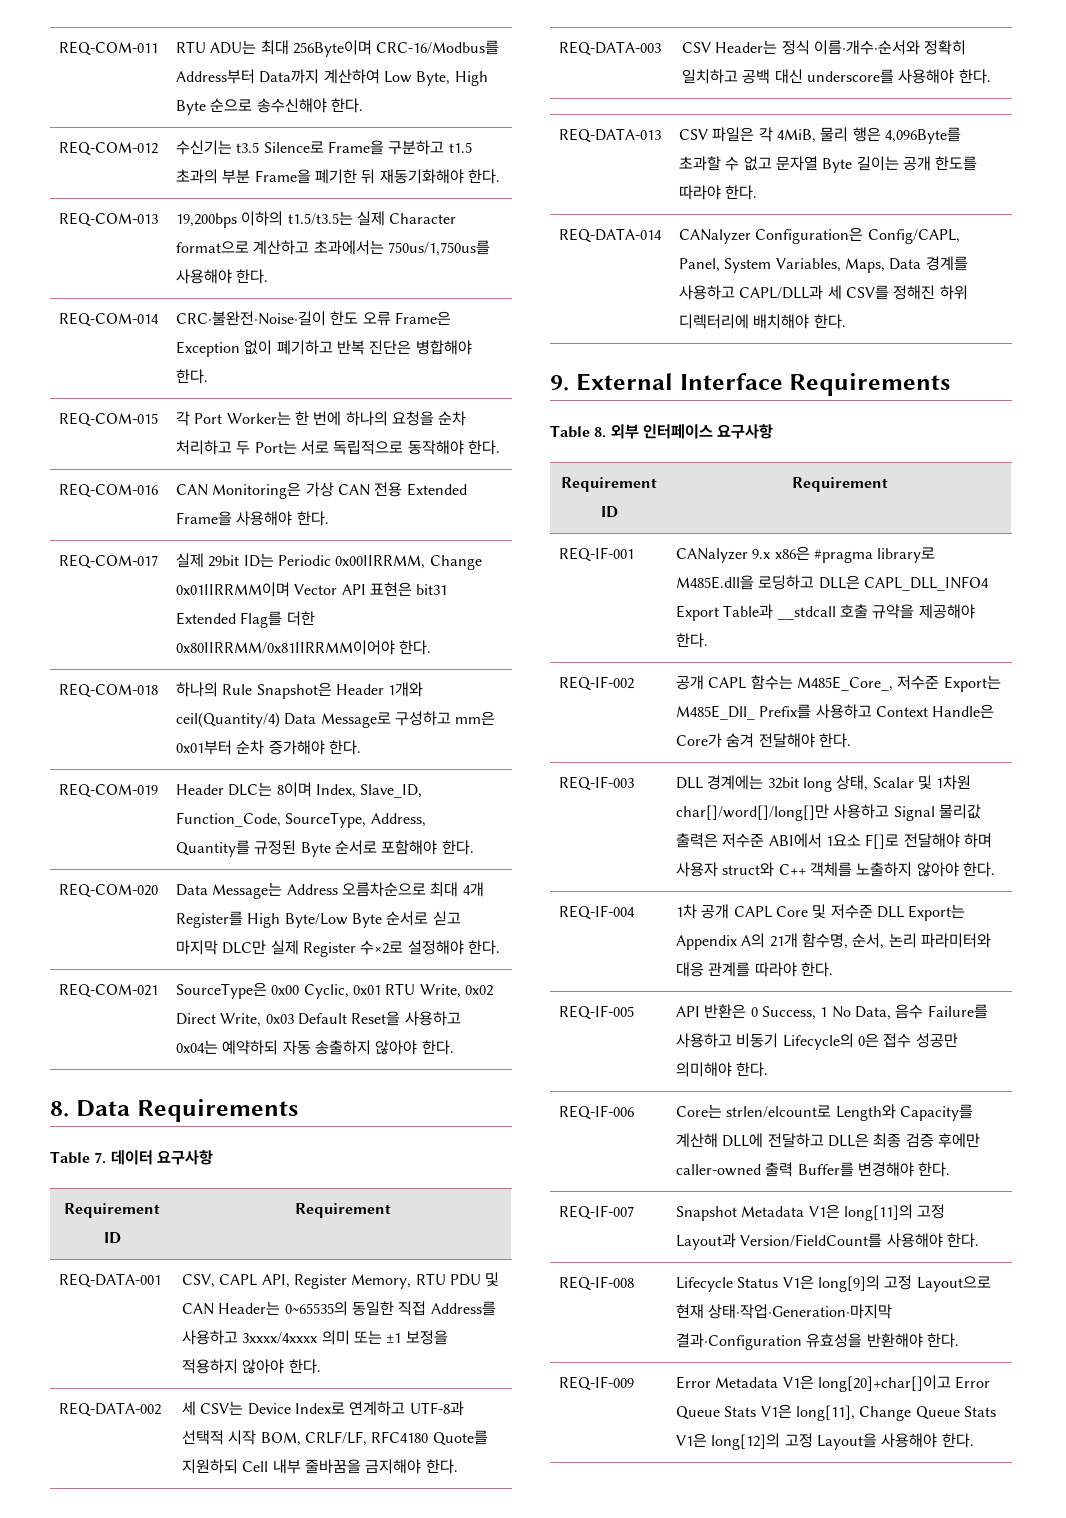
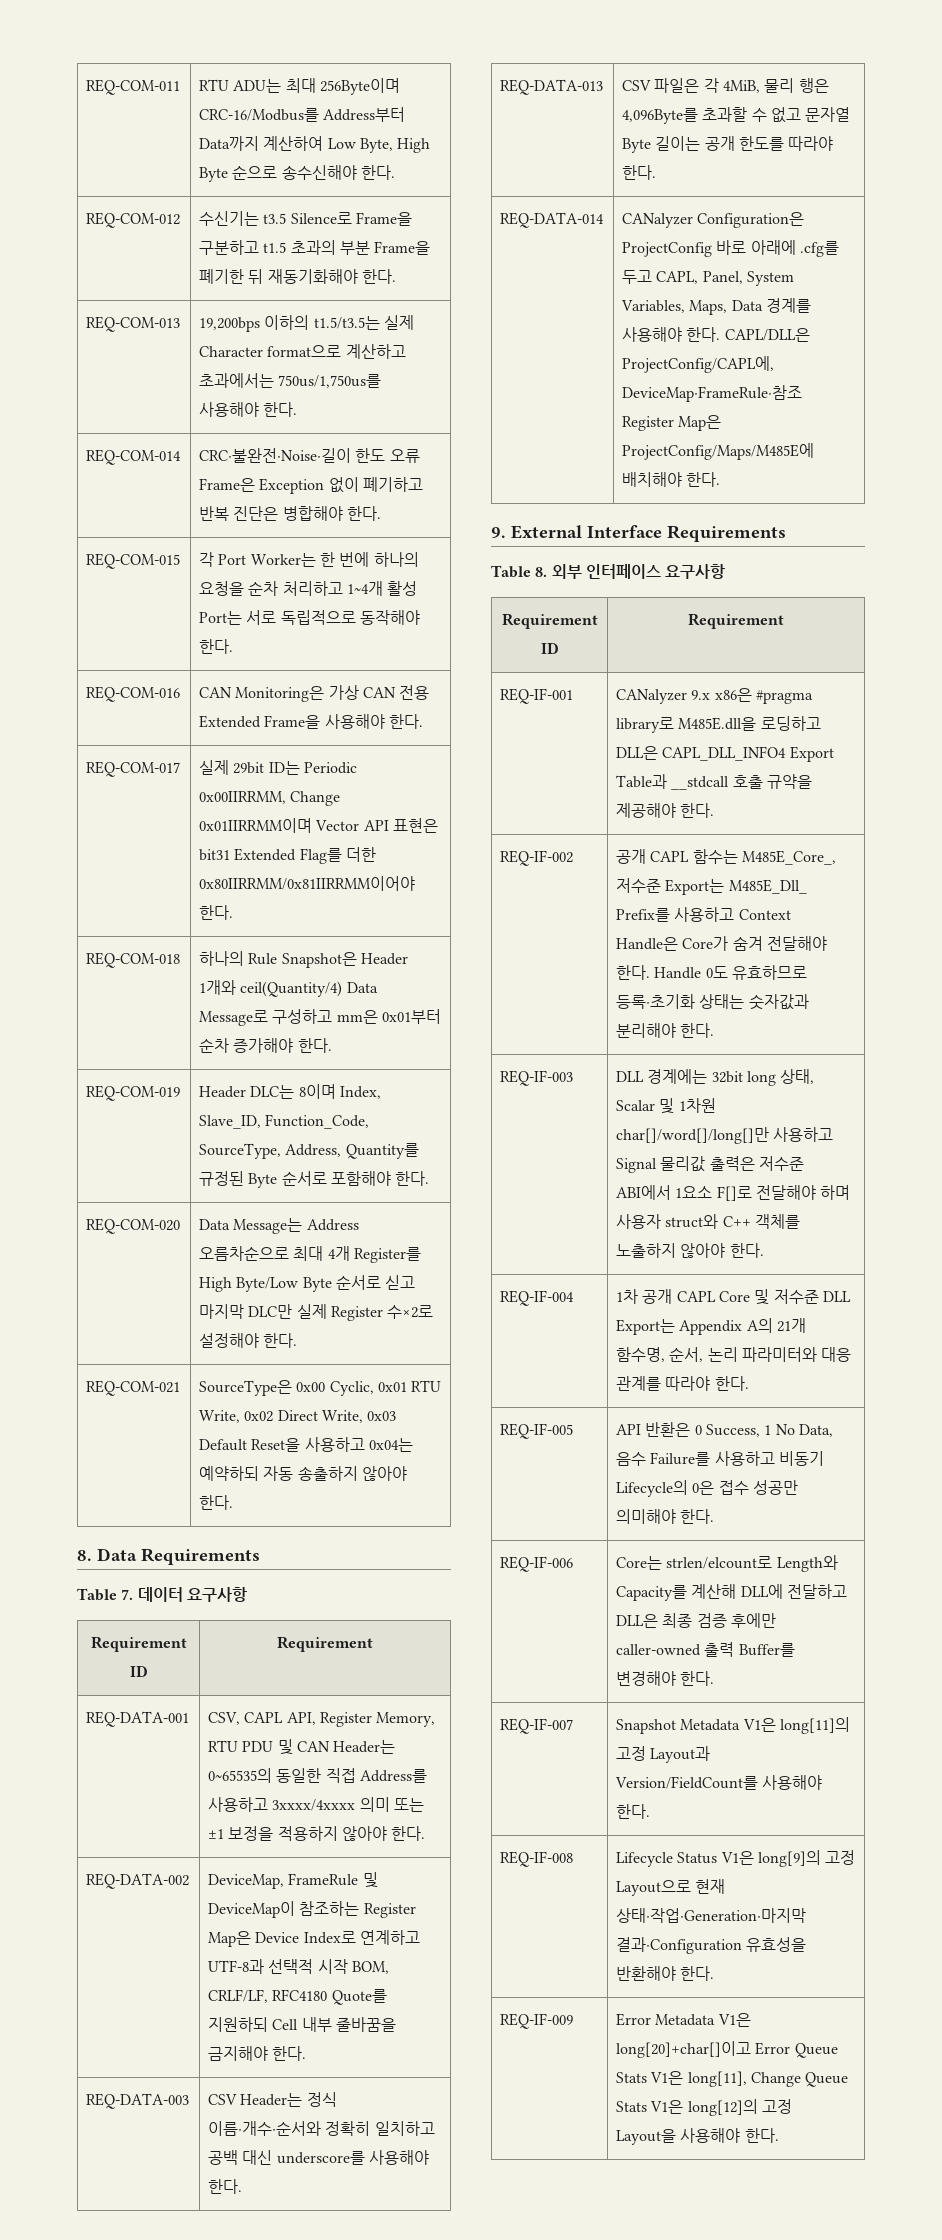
[236,441,251,455] 두 -> [346,581,418,596] 1~4개 활성
[181,1401,244,1416] 세 CSV는 -> [208,1872,378,1889] [208,1901,416,1918] [208,1931,252,1947] DeviceMap, FrameRule 및 DeviceMap이 참조하는 Register Map은
[867,229,960,244] Config/CAPL, -> [622,240,839,257] [622,270,699,284] ProjectConfig 바로 아래에 .cfg를 두고 CAPL,
[678,285,968,300] [678,314,749,329] 사용하고 CAPL/DLL과 세 CSV를 정해진 하위 디렉터리에 -> [622,327,810,342] [622,356,775,373] [622,385,803,402] [622,415,722,431] [622,443,815,460] 사용해야 한다. CAPL/DLL은 ProjectConfig/CAPL에, DeviceMap·FrameRule·참조 Register Map은 ProjectConfig/Maps/M485E에
(851, 740) none -> [654,965,807,980] [616,994,809,1010] [616,1023,715,1038] Handle 0도 유효하므로 등록·초기화 상태는 숫자값과 분리해야 한다.

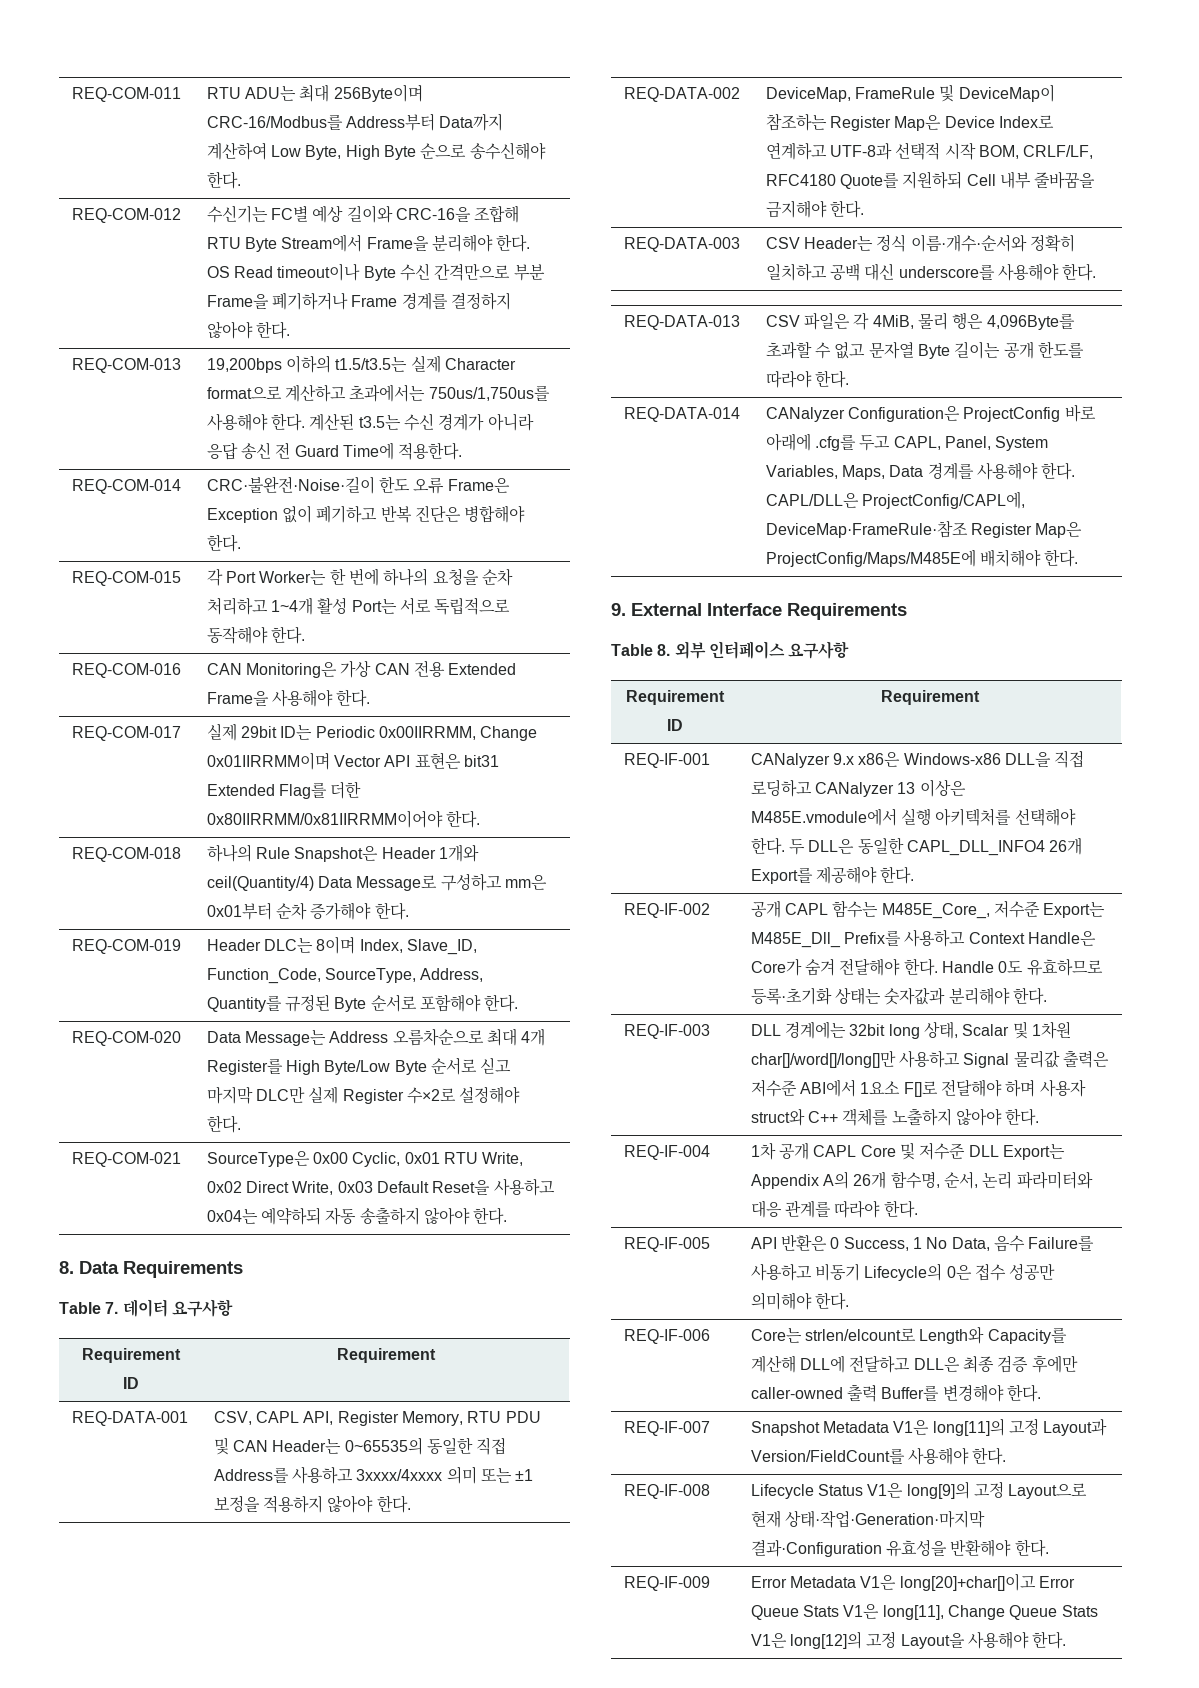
[263,212,412,226] [199,240,431,255] [199,269,358,284] t3.5 Silence로 Frame을 구분하고 t1.5 초과의 부분 Frame을 폐기한 뒤 재동기화해야 -> [271,205,520,223] [206,234,531,252] [206,263,545,281] [206,292,512,310] [206,321,253,339] FC별 예상 길이와 CRC-16을 조합해 RTU Byte Stream에서 Frame을 분리해야 한다. OS Read timeout이나 Byte 수신 간격만으로 부분 Frame을 폐기하거나 Frame 경계를 결정하지 않아야
(298, 409) none -> [309,413,534,431] [206,442,463,460] 계산된 t3.5는 수신 경계가 아니라 응답 송신 전 Guard Time에 적용한다.
[755,690,813,704] [616,716,821,733] [616,746,834,762] [616,774,812,790] #pragma library로 M485E.dll을 로딩하고 DLL은 CAPL_DLL_INFO4 Export Table과 __stdcall 호출 규약을 -> [903,750,1085,768] [750,779,966,797] [750,808,1076,826] [750,837,1083,856] [750,868,813,884] Windows-x86 DLL을 직접 로딩하고 CANalyzer 13 이상은 M485E.vmodule에서 실행 아키텍처를 선택해야 한다. 두 DLL은 동일한 CAPL_DLL_INFO4 26개 Export를
[776,1318,806,1333] 21개 -> [853,1171,887,1189] 26개

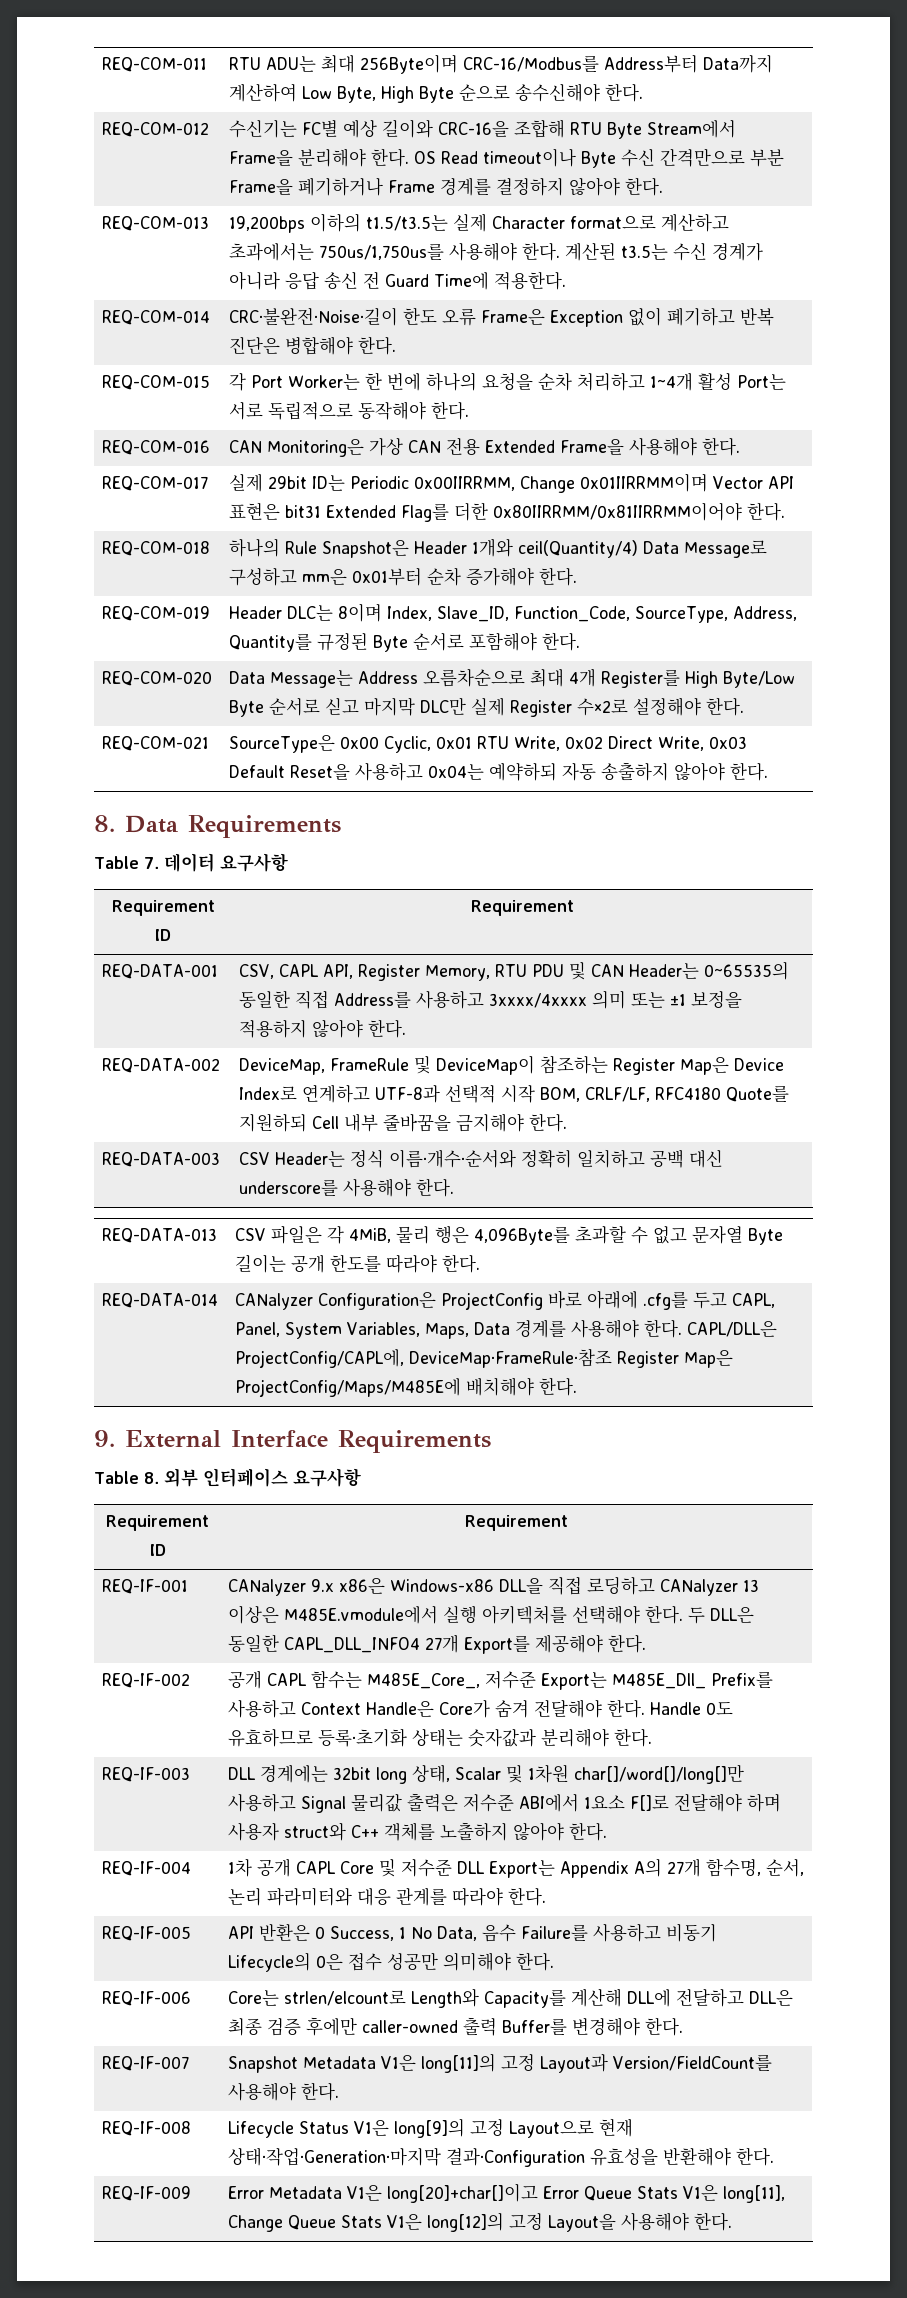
[1049,837,1083,855] 26개 -> [425,1634,460,1653] 27개
[853,1171,887,1189] 26개 -> [667,1858,702,1877] 27개

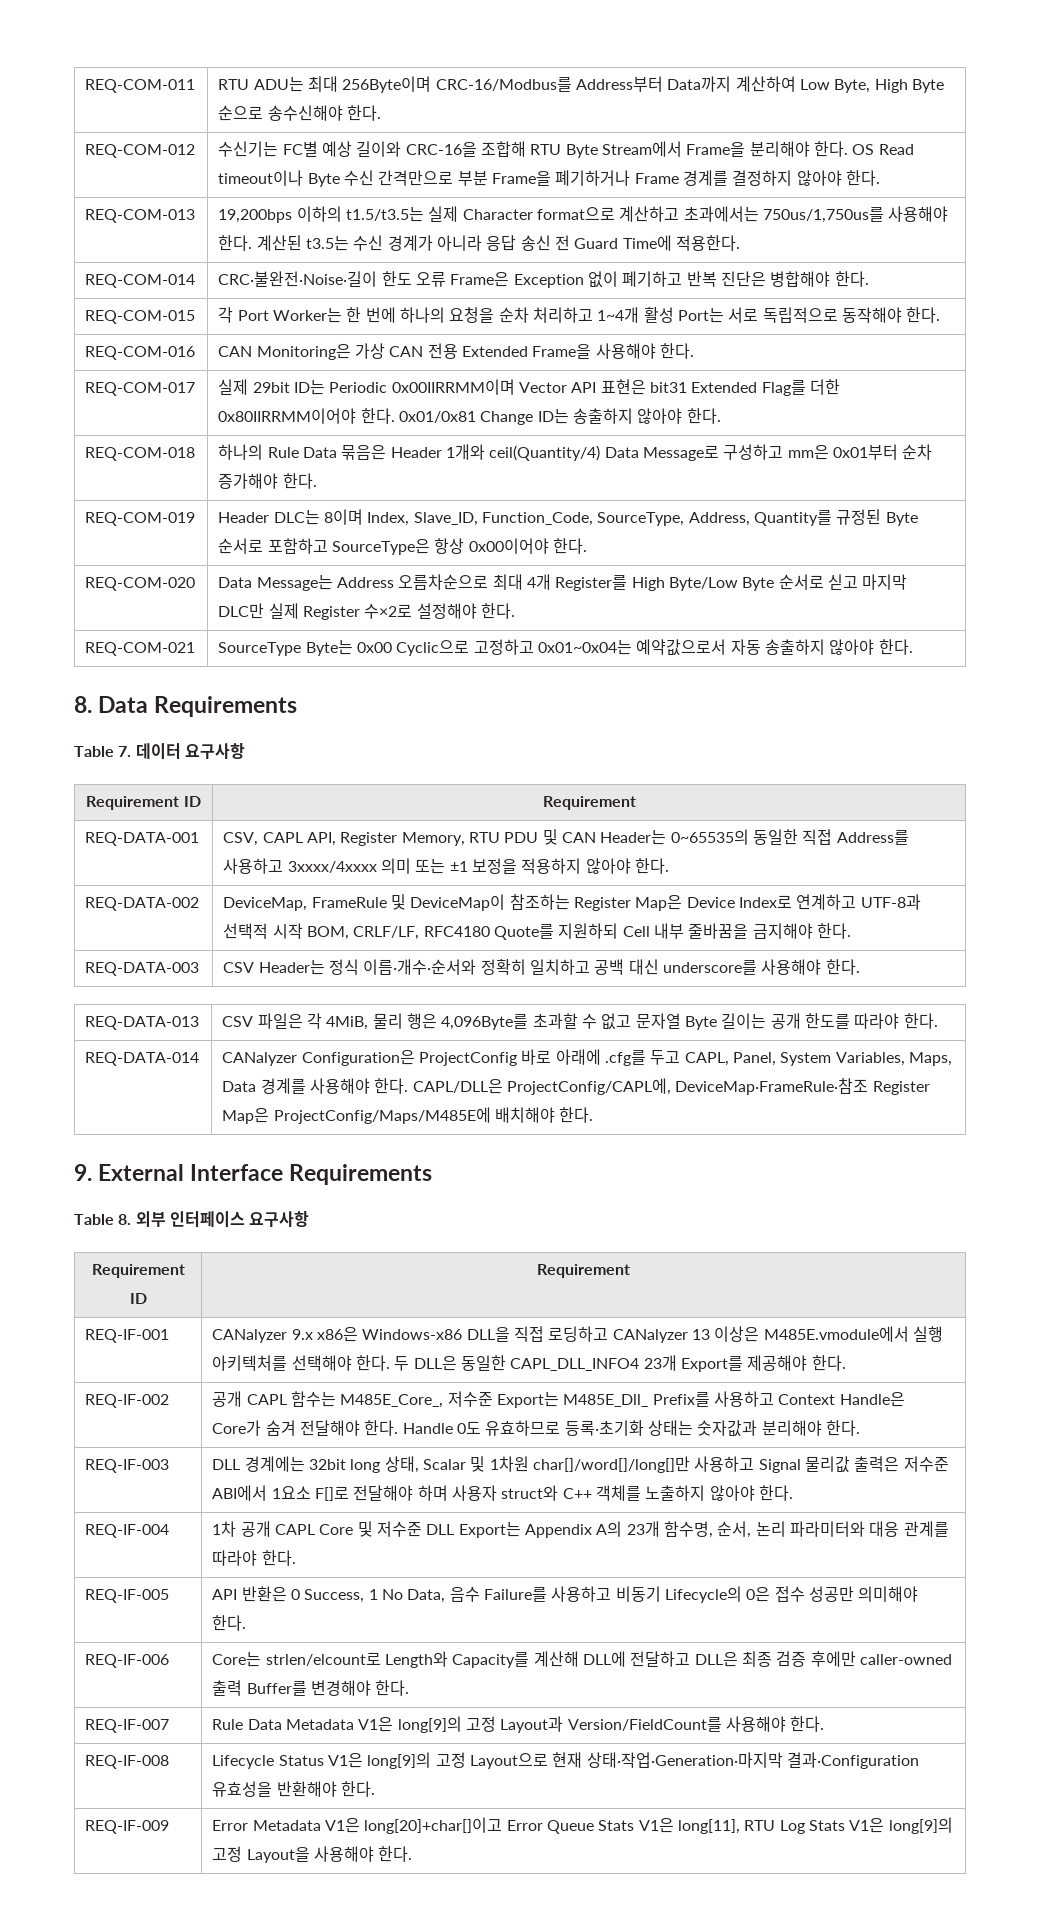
[414,473,709,493] 0x00IIRRMM, Change 0x01IIRRMM이며 -> [391,379,515,395] 0x00IIRRMM이며
[493,502,743,521] 0x80IIRRMM/0x81IIRRMM이어야 -> [218,408,683,425] 0x80IIRRMM이어야 한다. 0x01/0x81 Change ID는 송출하지 않아야
[322,540,410,558] Snapshot은 -> [303,444,387,460] Data 묶음은
[469,632,538,651] 포함해야 -> [267,538,549,555] 포함하고 SourceType은 항상 0x00이어야
[229,735,748,753] [229,762,558,781] SourceType은 0x00 Cyclic, 0x01 RTU Write, 0x02 Direct Write, 0x03 Default Reset을 사용하고 0x04는 예약하되 -> [218,639,727,656] SourceType Byte는 0x00 Cyclic으로 고정하고 0x01~0x04는 예약값으로서
[425,1634,460,1653] 27개 -> [643,1355,677,1371] 23개
[667,1858,702,1877] 27개 -> [626,1521,660,1537] 23개
[228,2053,497,2073] Snapshot Metadata V1은 long[11]의 -> [212,1716,462,1733] Rule Data Metadata V1은 long[9]의
[228,2212,505,2232] Change Queue Stats V1은 long[12]의 -> [744,1817,953,1834] RTU Log Stats V1은 long[9]의

